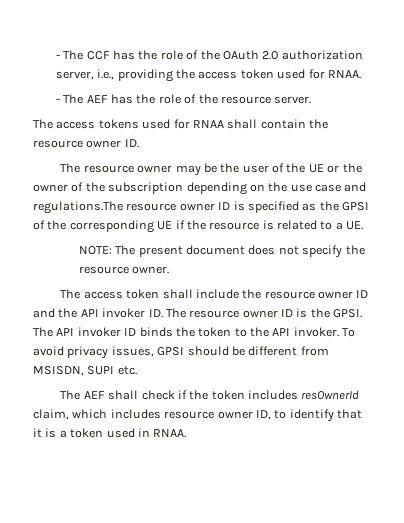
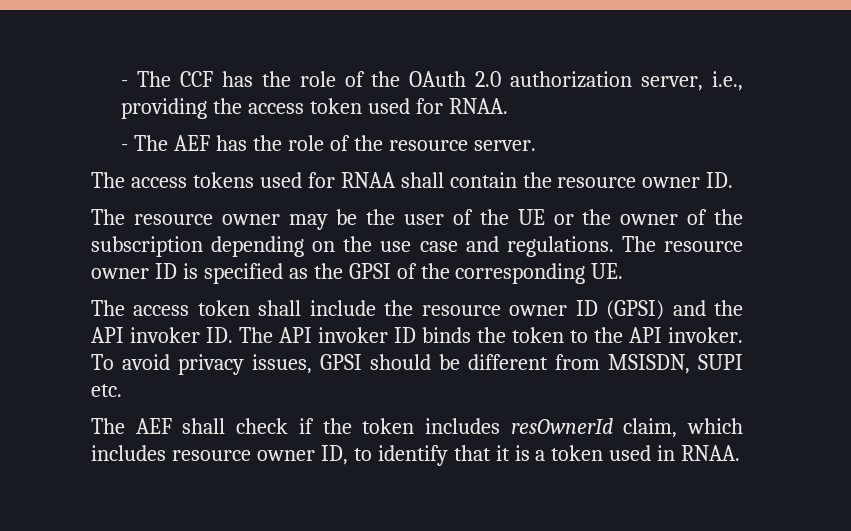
[33,201,123,214] regulations.The -> [506,236,656,257] regulations. The
[157,220,364,230] [78,245,365,258] [78,266,170,274] UE if the resource is related to a UE. // NOTE: The present document does not specify the resource owner. -> [591,263,624,279] UE.
(369, 294) none -> [606,300,665,320] (GPSI)
[189,308,363,318] [33,327,53,337] resource owner ID is the GPSI. The -> (273, 335) none

